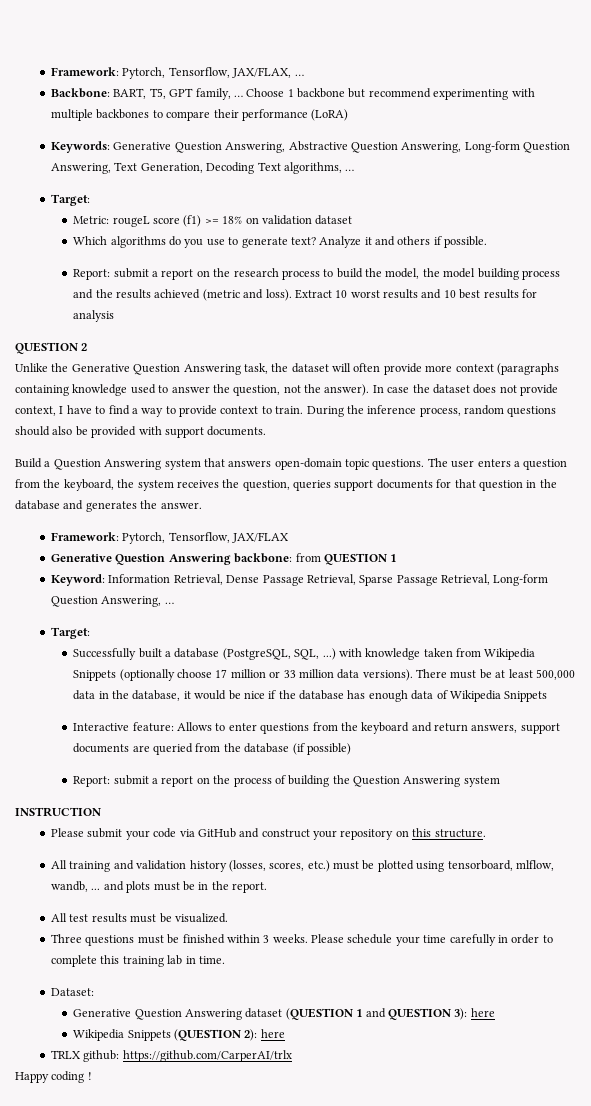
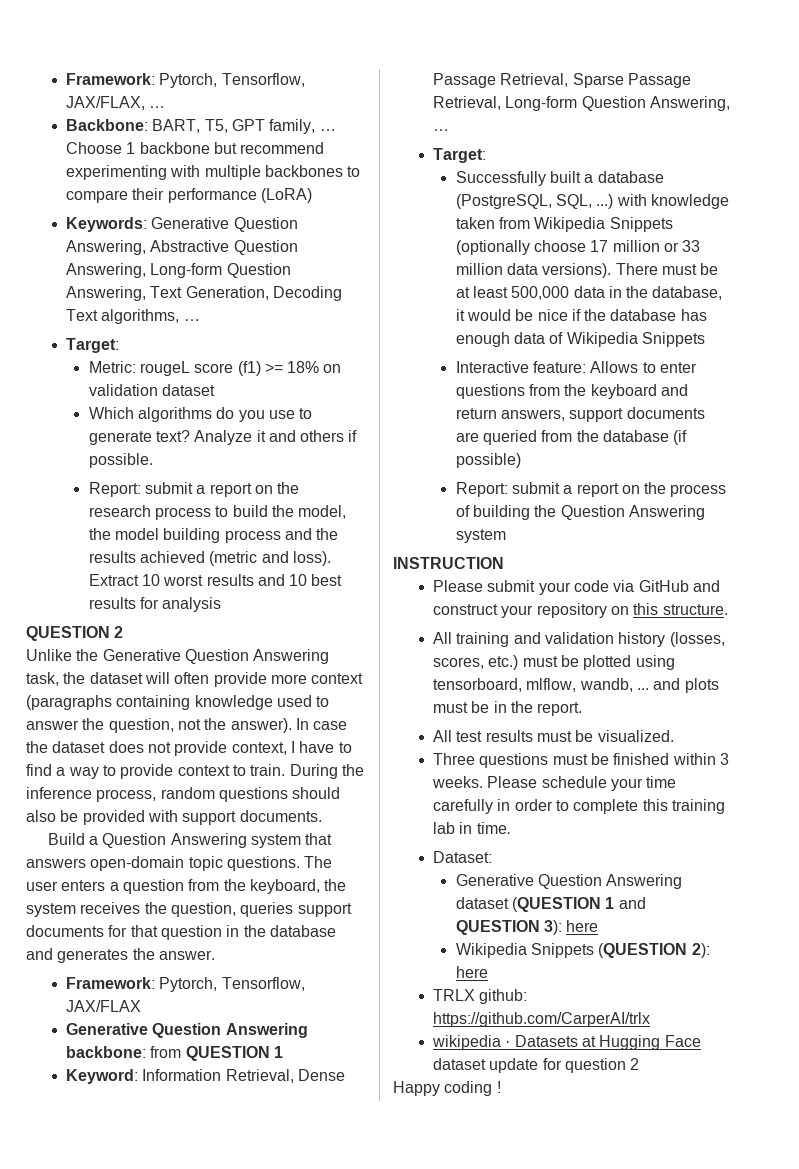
(292, 1056) none -> [432,1035,701,1050] [433,1058,640,1073] // wikipedia · Datasets at Hugging Face dataset update for question 2

